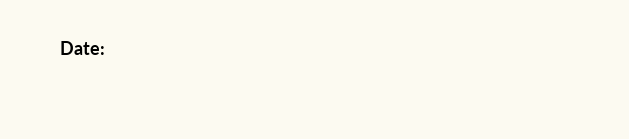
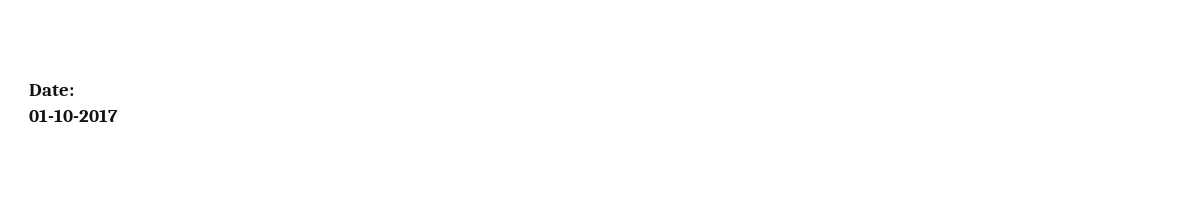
(105, 48) none -> [29,109,118,122] // 01-10-2017

